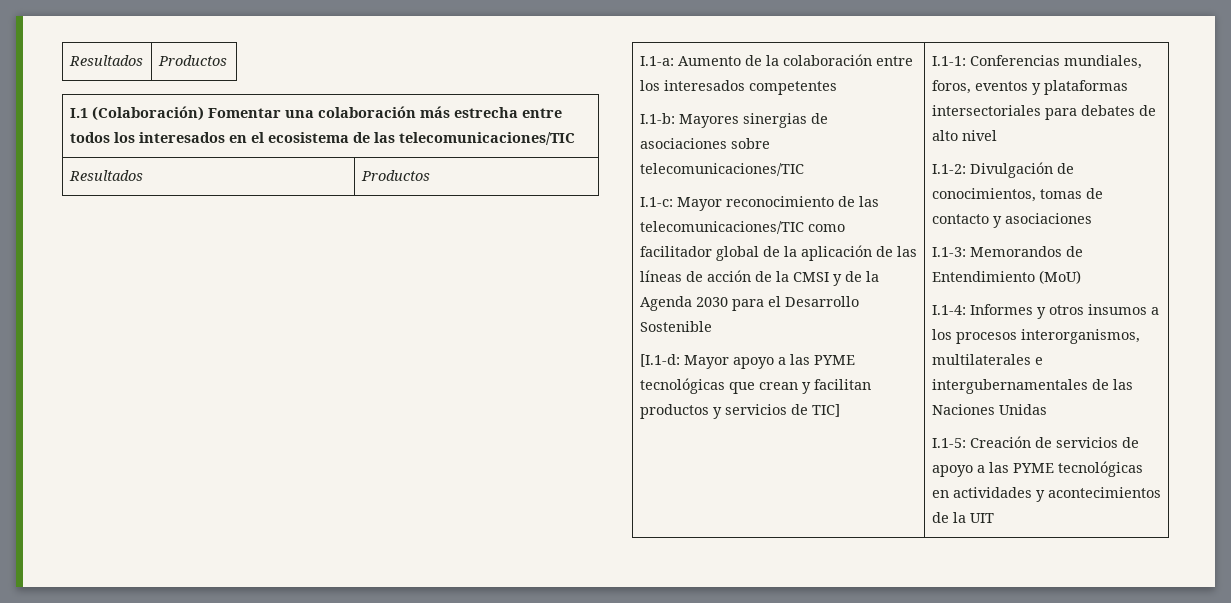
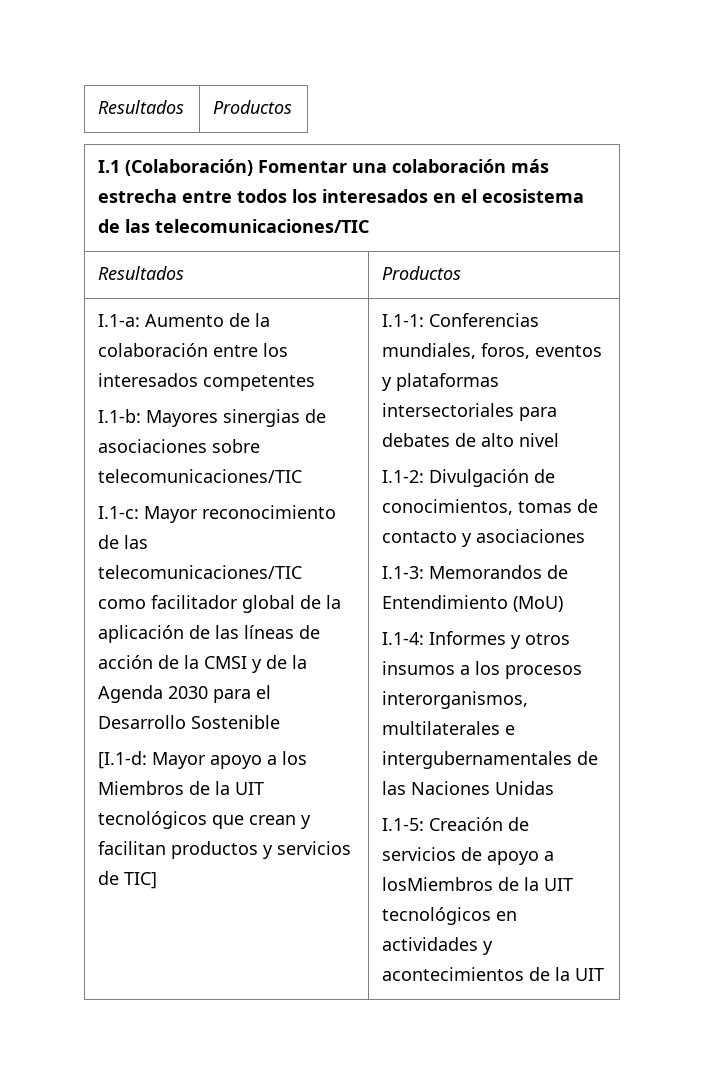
[789,354,855,365] [639,378,725,394] las PYME tecnológicas -> [282,751,308,765] [98,781,265,795] [98,811,208,829] los Miembros de la UIT tecnológicos
[988,461,1143,477] las PYME tecnológicas -> [382,877,574,891] [382,907,492,925] losMiembros de la UIT tecnológicos

